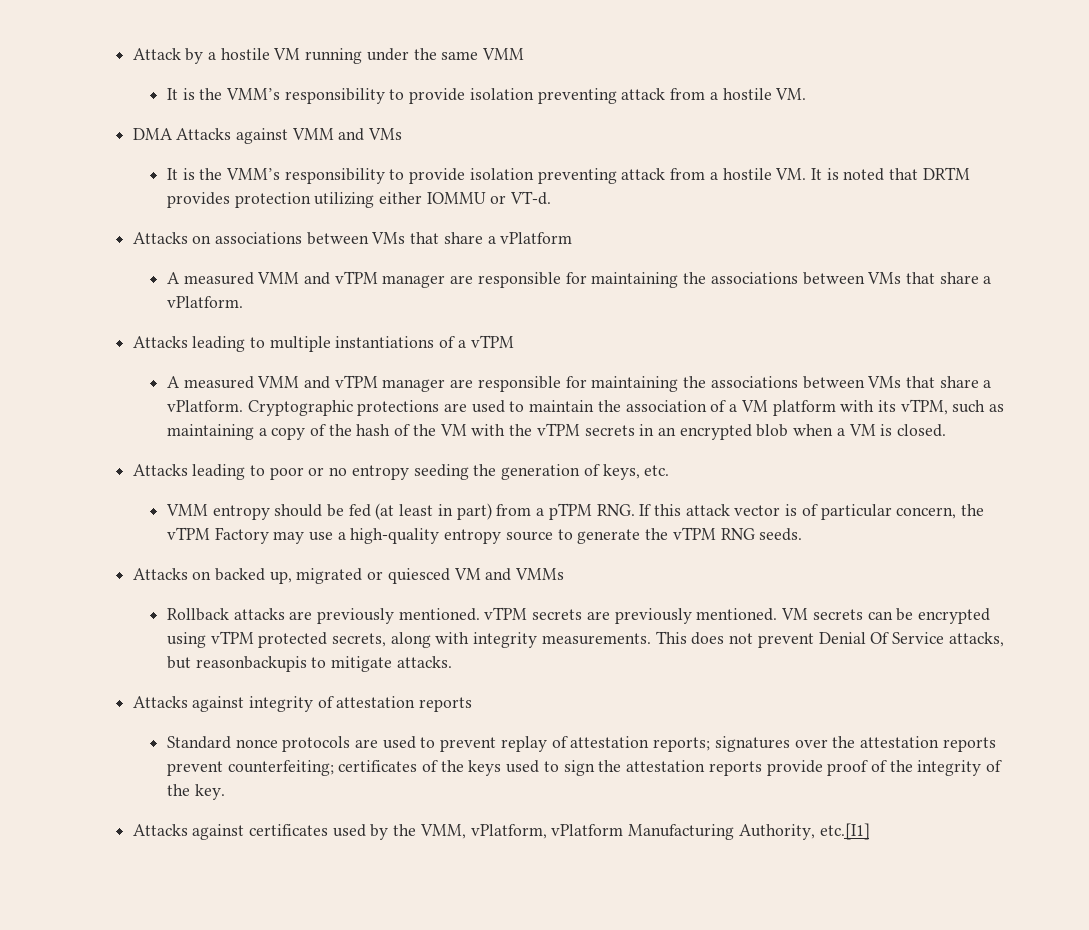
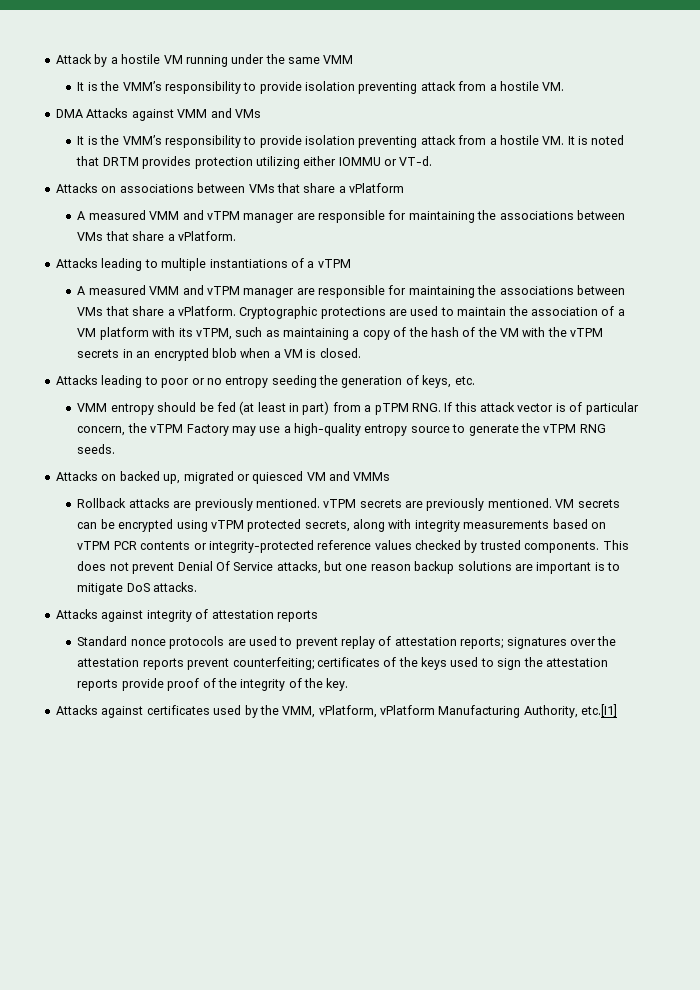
[541,633,651,645] measurements. -> [463,519,606,529] [77,540,600,553] measurements based on vTPM PCR contents or integrity-protected reference values checked by trusted components.
[195,656,307,672] reasonbackupis -> [345,561,605,574] one reason backup solutions are important is
(392, 664) none -> [126,583,150,592] DoS

